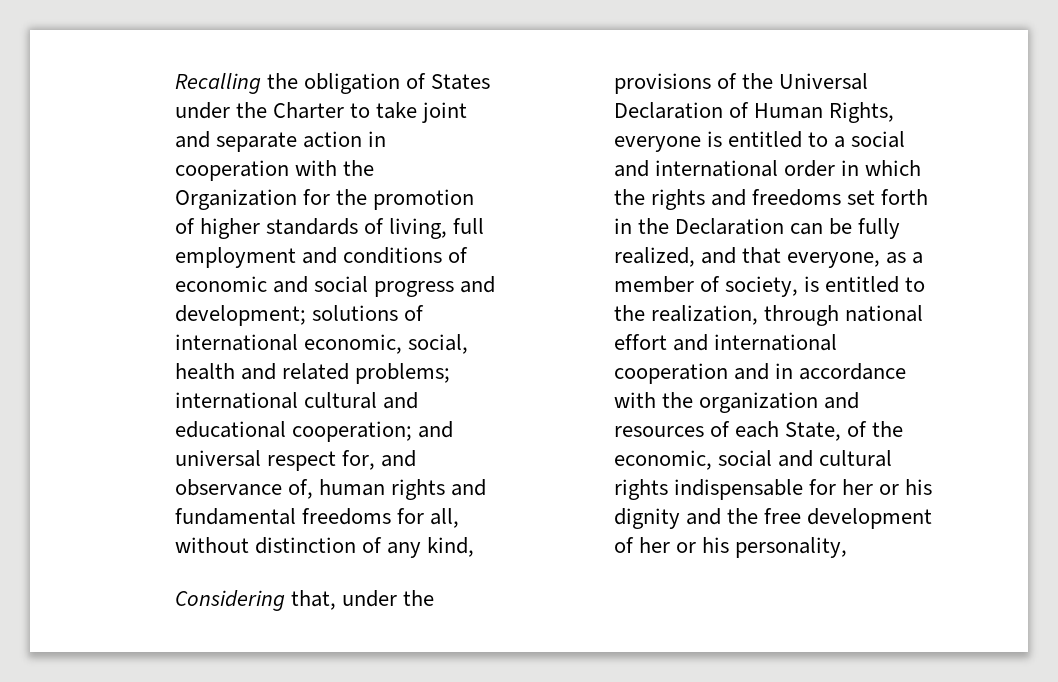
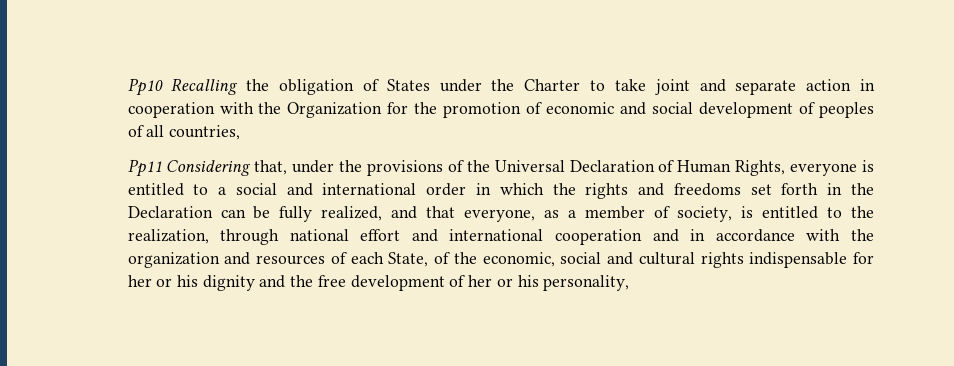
(174, 83) none -> [127,78,163,96] Pp10
[199,218,485,239] [174,247,468,268] [174,276,496,297] [174,305,424,326] [174,334,468,354] [174,363,450,384] [174,392,418,409] [174,421,453,442] [174,450,416,471] [174,479,487,500] [174,508,459,528] [174,537,475,558] higher standards of living, full employment and conditions of economic and social progress and development; solutions of international economic, social, health and related problems; international cultural and educational cooperation; and universal respect for, and observance of, human rights and fundamental freedoms for all, without distinction of any kind, // -> [546,102,874,118] [127,125,240,140] [127,159,162,177] economic and social development of peoples of all countries, // Pp11

